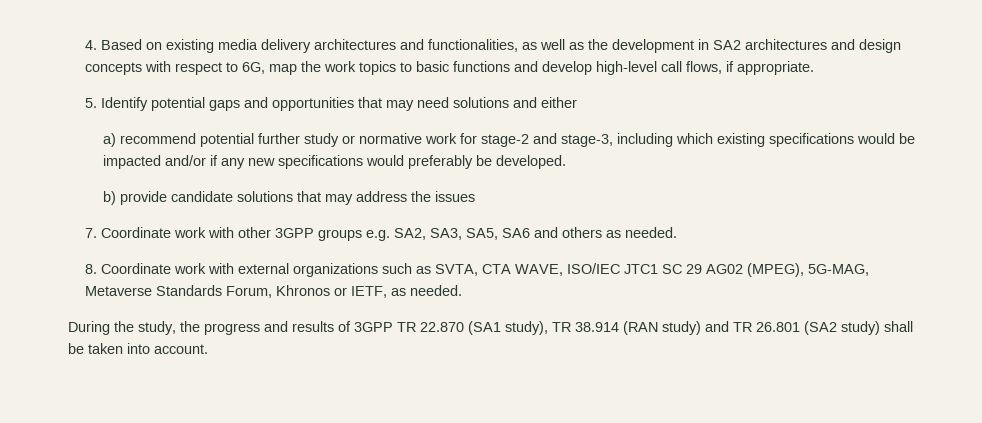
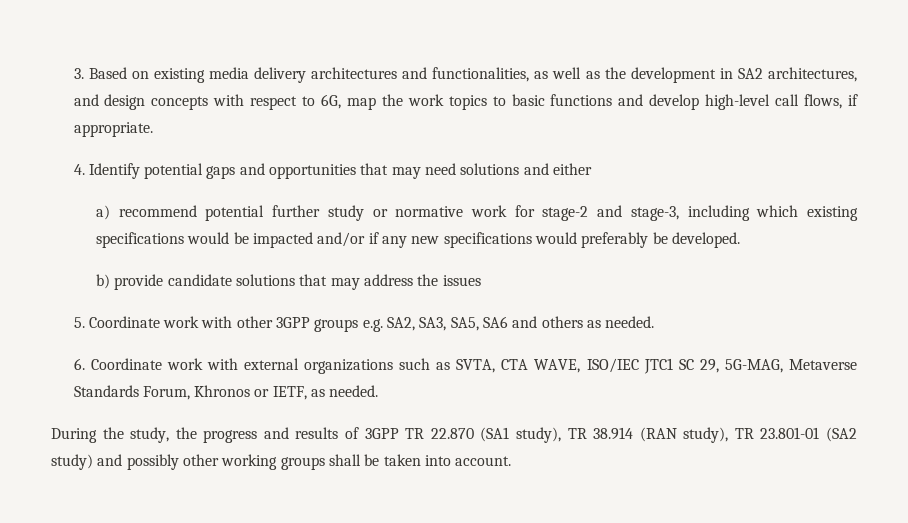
[85,40,98,50] 4. -> [73,68,84,79] 3.
[745,39,828,50] architectures -> [767,67,857,82] architectures,
[85,98,98,108] 5. -> [73,164,85,175] 4.
[85,228,98,238] 7. -> [73,317,85,328] 5.
[85,264,98,274] 8. -> [73,358,85,370] 6.
[686,263,805,277] 29 AG02 (MPEG), -> [699,359,719,373] 29,
[662,321,880,335] study) and TR 26.801 (SA2 study) -> [683,427,857,443] [51,454,325,470] study), TR 23.801-01 (SA2 study) and possibly other working groups

